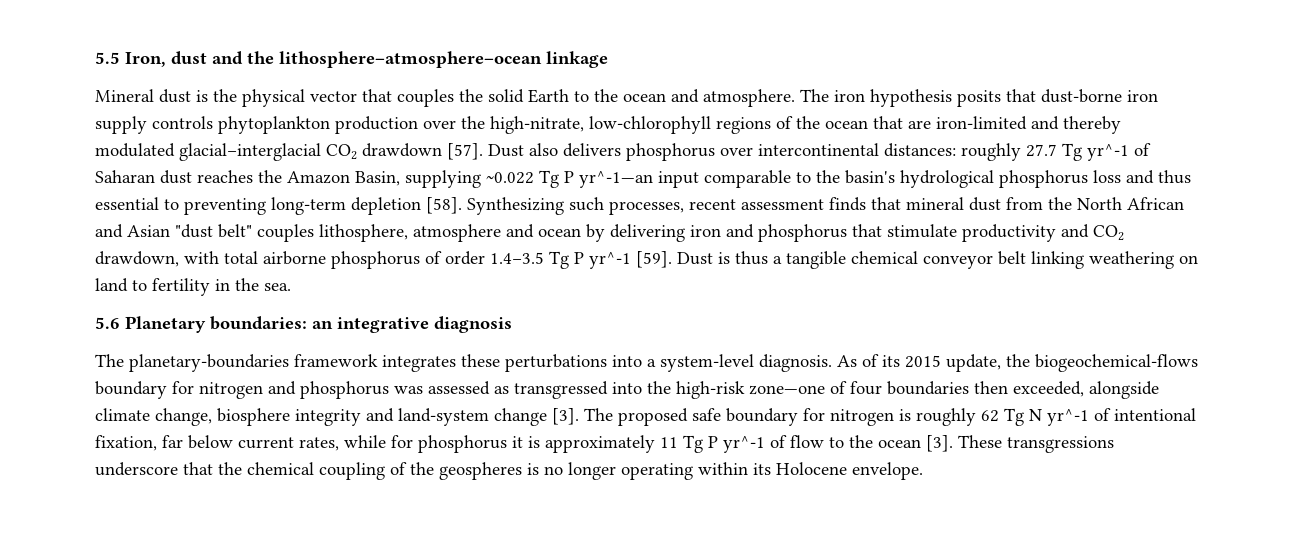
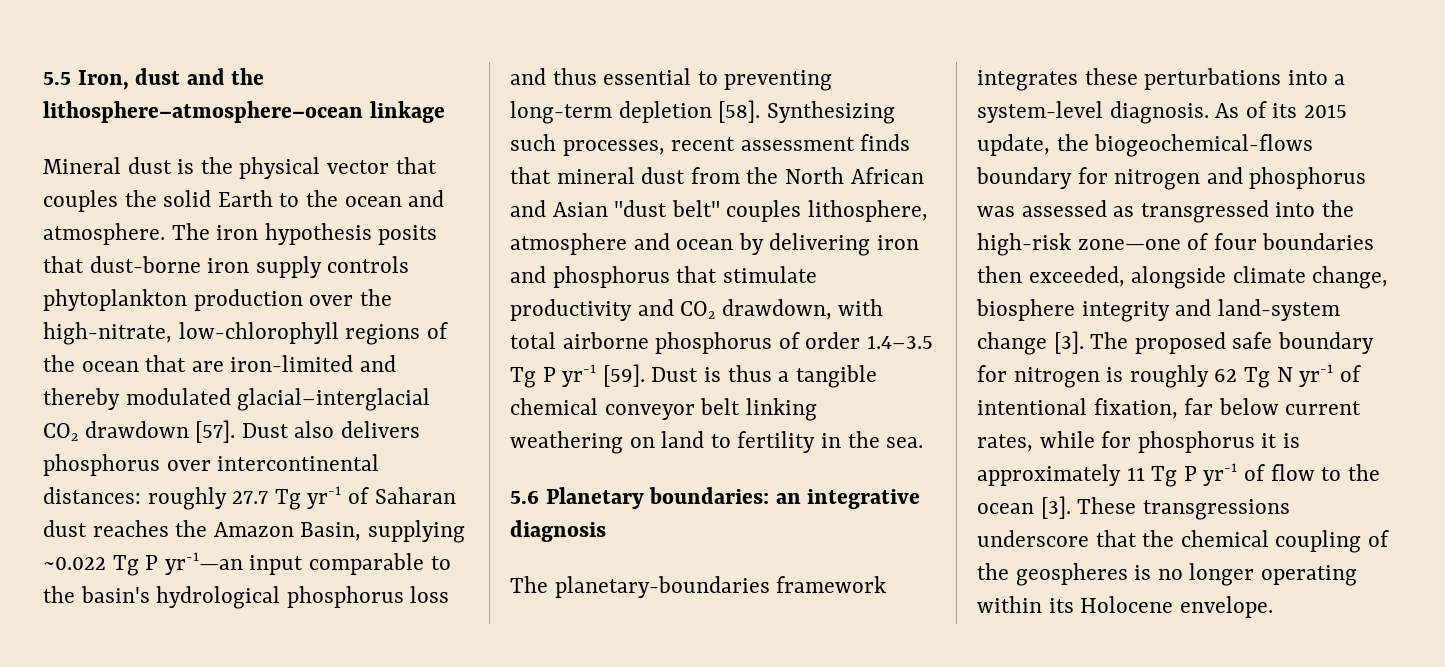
[1087,144,1129,161] yr^-1 -> [307,486,342,509] yr-1
[579,171,653,188] yr^-1—an -> [164,552,243,575] yr-1—an
[589,252,631,269] yr^-1 -> [562,364,597,387] yr-1
[1047,409,1089,426] yr^-1 -> [1299,364,1334,387] yr-1
[723,436,765,453] yr^-1 -> [1203,463,1238,486] yr-1

